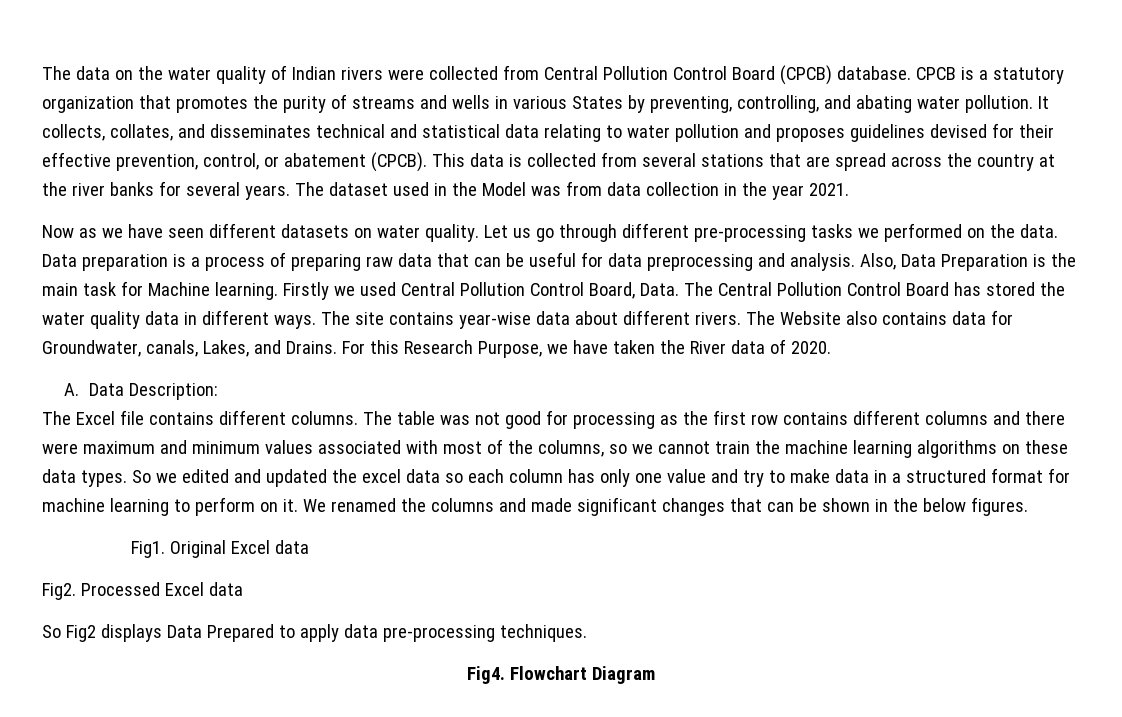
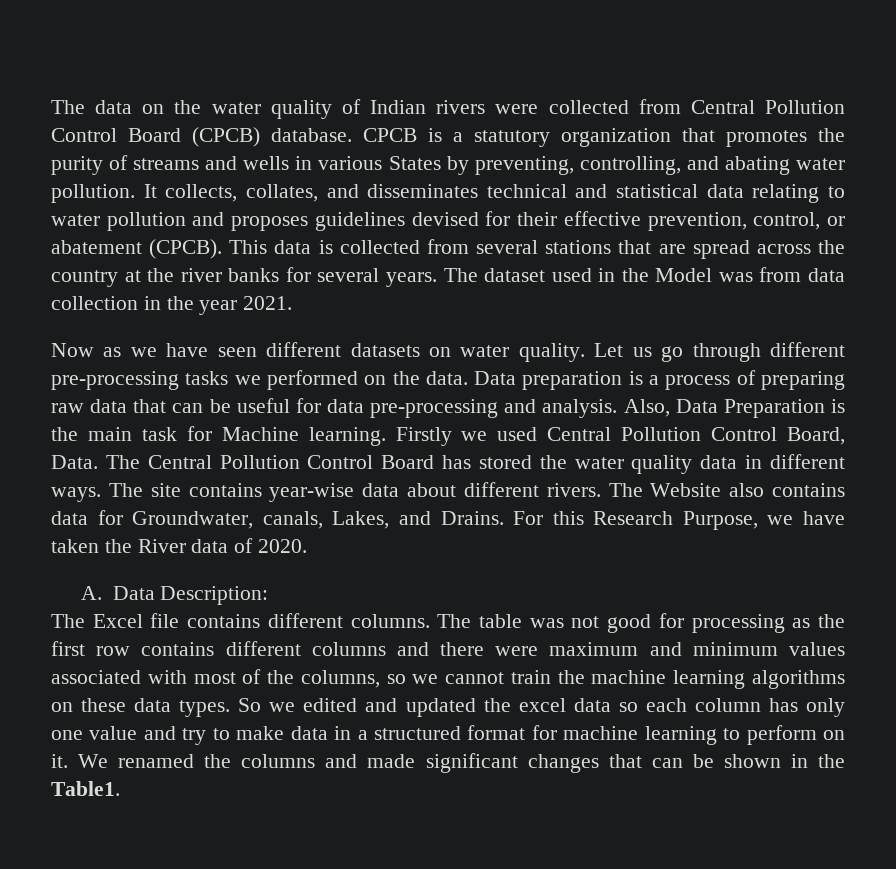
[646,254,753,271] preprocessing -> [370,399,499,418] pre-processing
[922,497,1028,516] [131,540,310,558] [42,582,243,600] [42,624,587,642] [467,666,655,684] below figures. // Fig1. Original Excel data // Fig2. Processed Excel data // So Fig2 displays Data Prepared to apply data pre-processing techniques. // Fig4. Flowchart Diagram -> [51,781,120,796] Table1.

